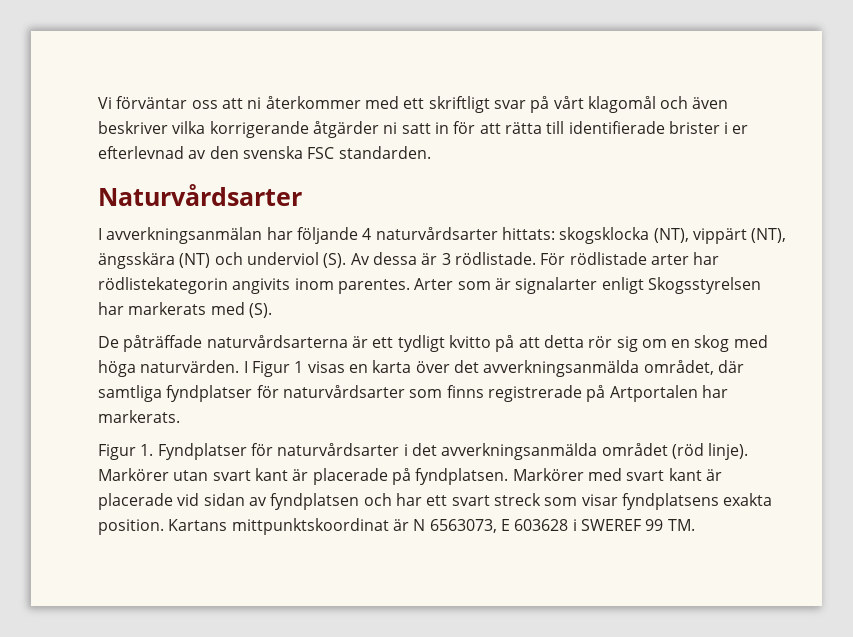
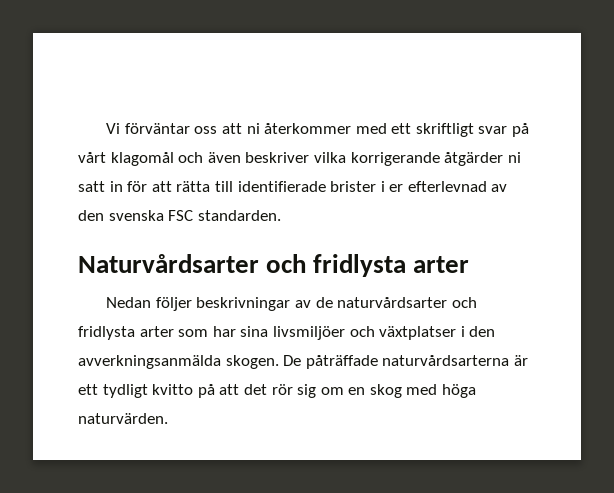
[98,227,787,244] [98,252,720,269] [98,277,761,294] [98,302,272,318] // I avverkningsanmälan har följande 4 naturvårdsarter hittats: skogsklocka (NT), vippärt (NT), ängsskära (NT) och underviol (S). Av dessa är 3 rödlistade. För rödlistade arter har rödlistekategorin angivits inom parentes. Arter som är signalarter enligt Skogsstyrelsen har markerats med (S). // -> [266,254,470,277] [106,297,477,311] [78,326,496,340] [78,355,279,369] och fridlysta arter // Nedan följer beskrivningar av de naturvårdsarter och fridlysta arter som har sina livsmiljöer och växtplatser i den avverkningsanmälda skogen.
[543,335,584,348] detta -> [243,384,267,395] det
[243,360,744,377] [98,385,728,402] [98,410,180,423] [98,443,749,460] [98,468,722,485] [98,493,773,510] [98,518,695,535] I Figur 1 visas en karta över det avverkningsanmälda området, där samtliga fyndplatser för naturvårdsarter som finns registrerade på Artportalen har markerats. // Figur 1. Fyndplatser för naturvårdsarter i det avverkningsanmälda området (röd linje). Markörer utan svart kant är placerade på fyndplatsen. Markörer med svart kant är placerade vid sidan av fyndplatsen och har ett svart streck som visar fyndplatsens exakta position. Kartans mittpunktskoordinat är N 6563073, E 603628 i SWEREF 99 TM. -> (168, 418) none

